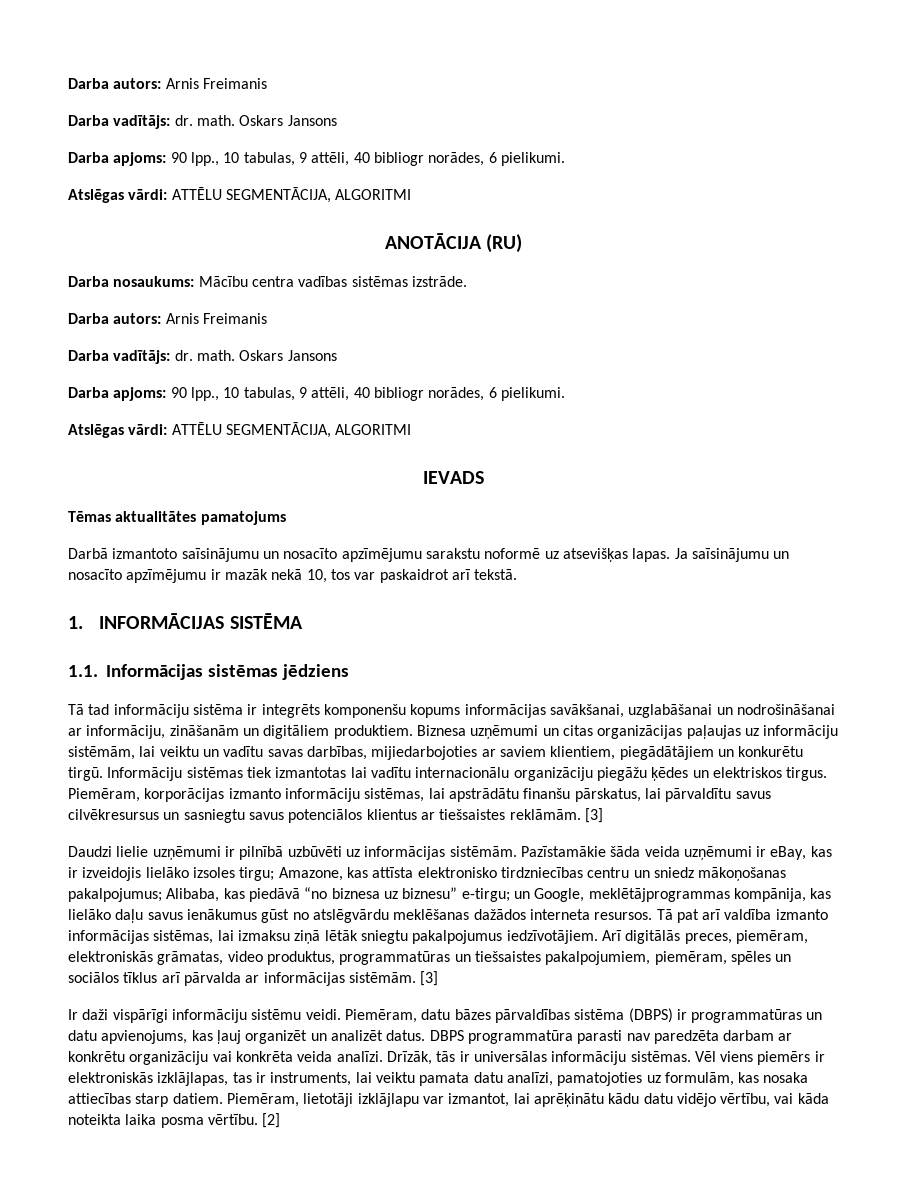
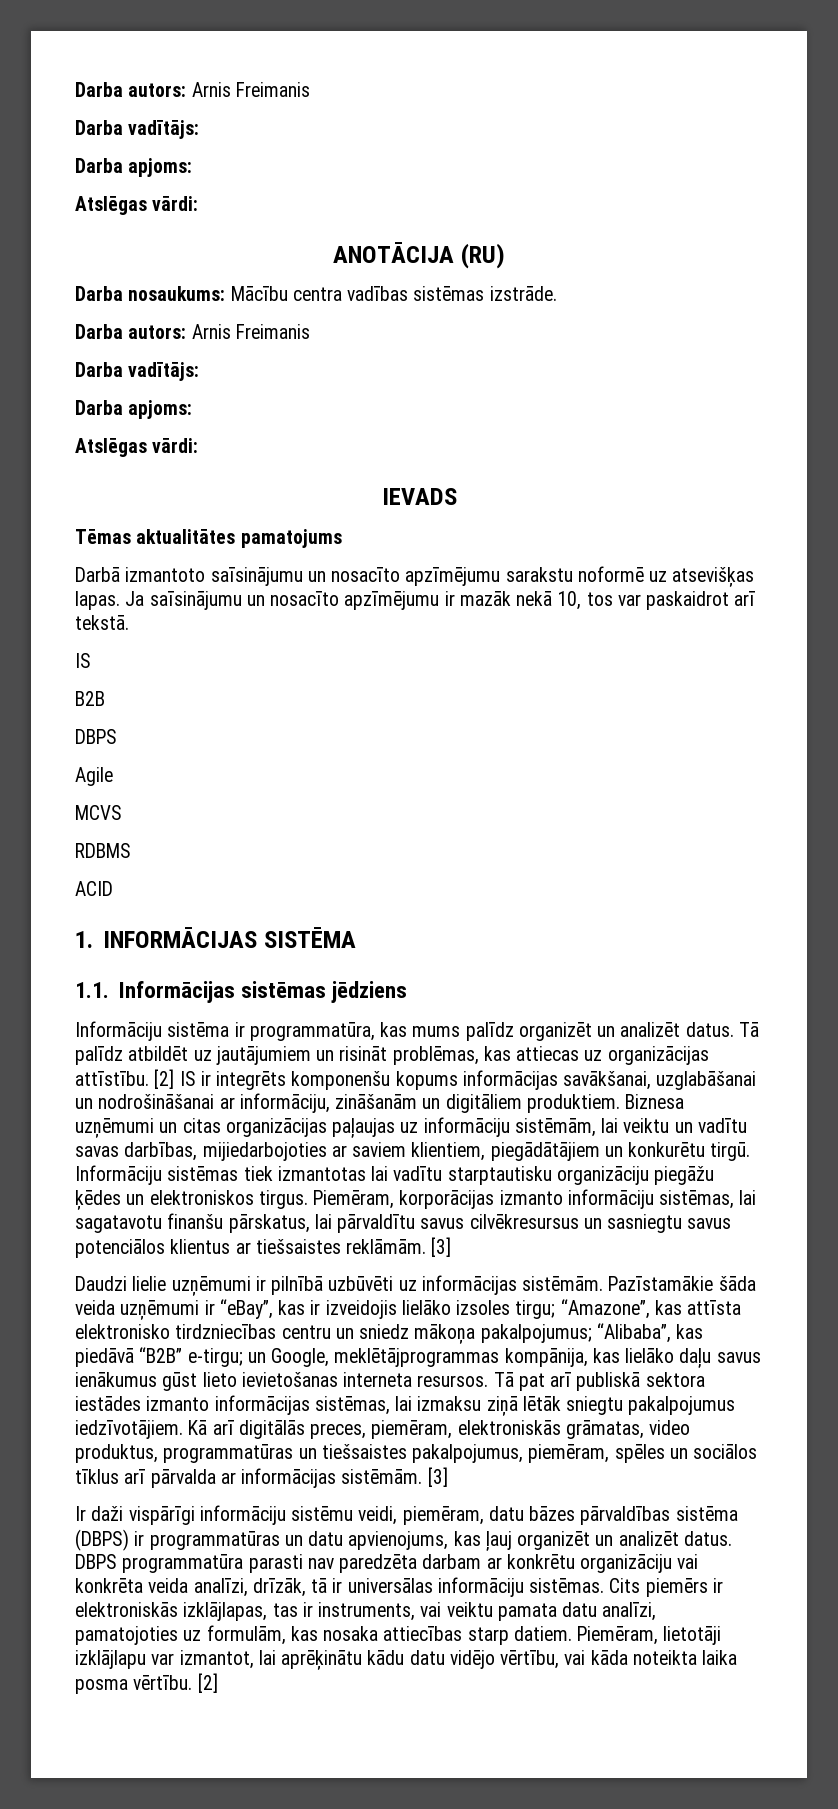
[68,78,267,89] [68,115,337,129] [68,152,565,166] [68,187,412,203] Darba autors: Arnis Freimanis // Darba vadītājs: dr. math. Oskars Jansons // Darba apjoms: 90 lpp., 10 tabulas, 9 attēli, 40 bibliogr norādes, 6 pielikumi. // Atslēgas vārdi: ATTĒLU SEGMENTĀCIJA, ALGORITMI -> [75,82,310,97] [75,120,200,139] [75,158,193,177] [75,196,199,215] Darba autors: Arnis Freimanis // Darba vadītājs: // Darba apjoms: // Atslēgas vārdi:
[174,350,337,361] [68,387,565,401] [68,422,412,438] dr. math. Oskars Jansons // Darba apjoms: 90 lpp., 10 tabulas, 9 attēli, 40 bibliogr norādes, 6 pielikumi. // Atslēgas vārdi: ATTĒLU SEGMENTĀCIJA, ALGORITMI -> [75,400,193,419] [75,438,199,457] // Darba apjoms: // Atslēgas vārdi:
(518, 574) none -> [75,653,91,668] [75,691,105,706] [75,729,117,744] [75,767,113,786] [75,805,122,820] [75,843,131,858] [75,881,113,896] // IS // B2B // DBPS // Agile // MCVS // RDBMS // ACID
[68,704,243,718] Tā tad informāciju sistēma -> [75,1021,759,1041] [75,1046,709,1065] [75,1069,196,1089] Informāciju sistēma ir programmatūra, kas mums palīdz organizēt un analizēt datus. Tā palīdz atbildēt uz jautājumiem un risināt problēmas, kas attiecas uz organizācijas attīstību. [2] IS
[415,767,510,778] internacionālu -> [447,1166,552,1185] starptautisku
[712,767,782,778] elektriskos -> [149,1190,254,1205] elektroniskos
[448,788,519,802] apstrādātu -> [75,1215,162,1233] sagatavotu
[770,846,807,860] eBay, -> [219,1299,273,1319] “eBay”,
[278,867,343,881] Amazone, -> [560,1299,650,1319] “Amazone”,
[698,867,787,881] [68,887,458,902] mākoņošanas pakalpojumus; Alibaba, kas piedāvā “no biznesa uz biznesu” -> [414,1323,704,1344] [75,1347,183,1367] mākoņa pakalpojumus; “Alibaba”, kas piedāvā “B2B”
[292,909,526,923] no atslēgvārdu meklēšanas dažādos -> [202,1372,338,1387] lieto ievietošanas
[724,909,772,920] valdība -> [576,1372,705,1391] [75,1396,141,1411] publiskā sektora iestādes
[601,930,621,941] Arī -> [188,1420,234,1435] Kā arī
[545,951,651,965] pakalpojumiem, -> [412,1444,524,1463] pakalpojumus,
[305,1009,417,1023] veidi. Piemēram, -> [358,1506,484,1525] veidi, piemēram,
[336,1051,456,1065] analīzi. Drīzāk, tās -> [193,1578,328,1597] analīzi, drīzāk, tā
[694,1051,754,1062] Vēl viens -> [609,1578,641,1593] Cits
[355,1072,372,1083] lai -> [420,1602,442,1617] vai

